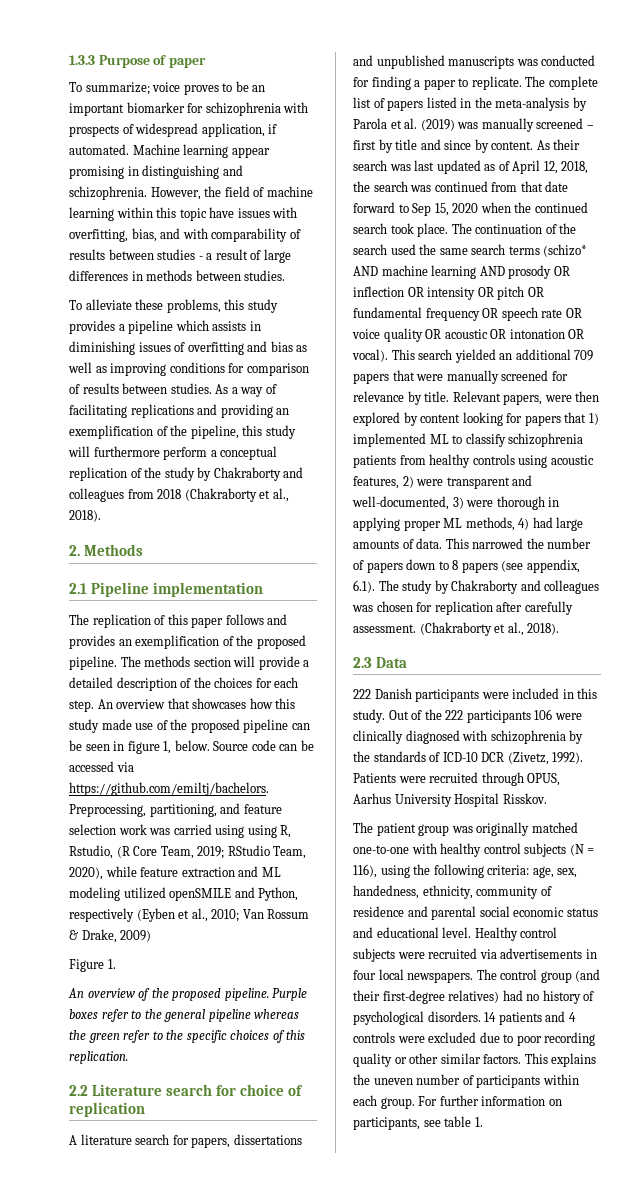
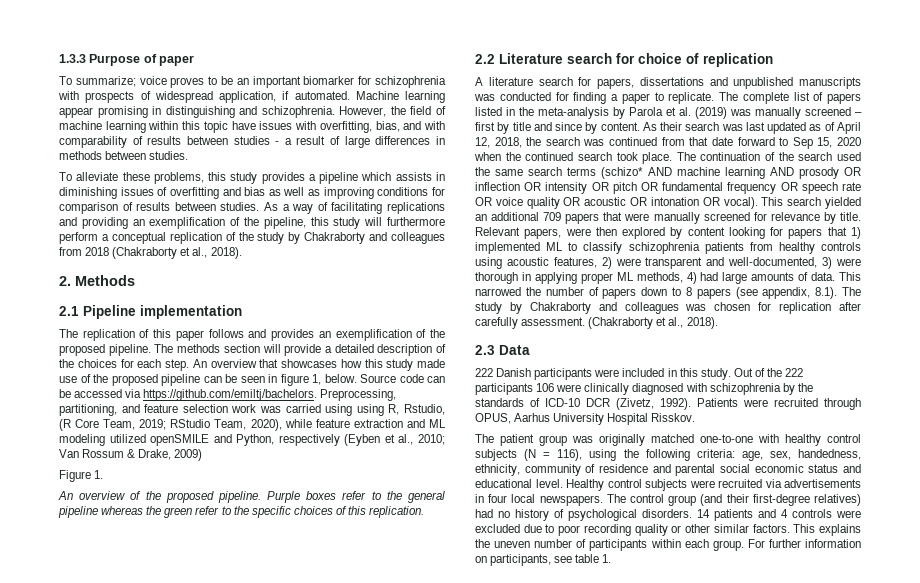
[353,580,375,593] 6.1). -> [815,287,838,299] 8.1).

